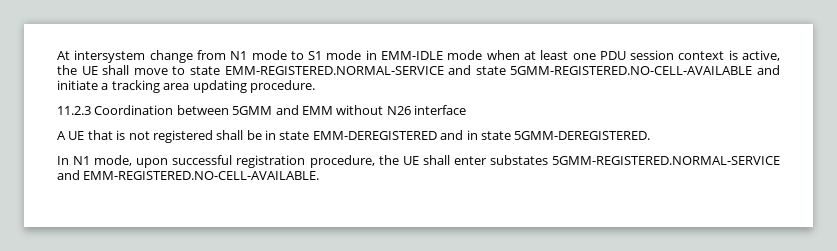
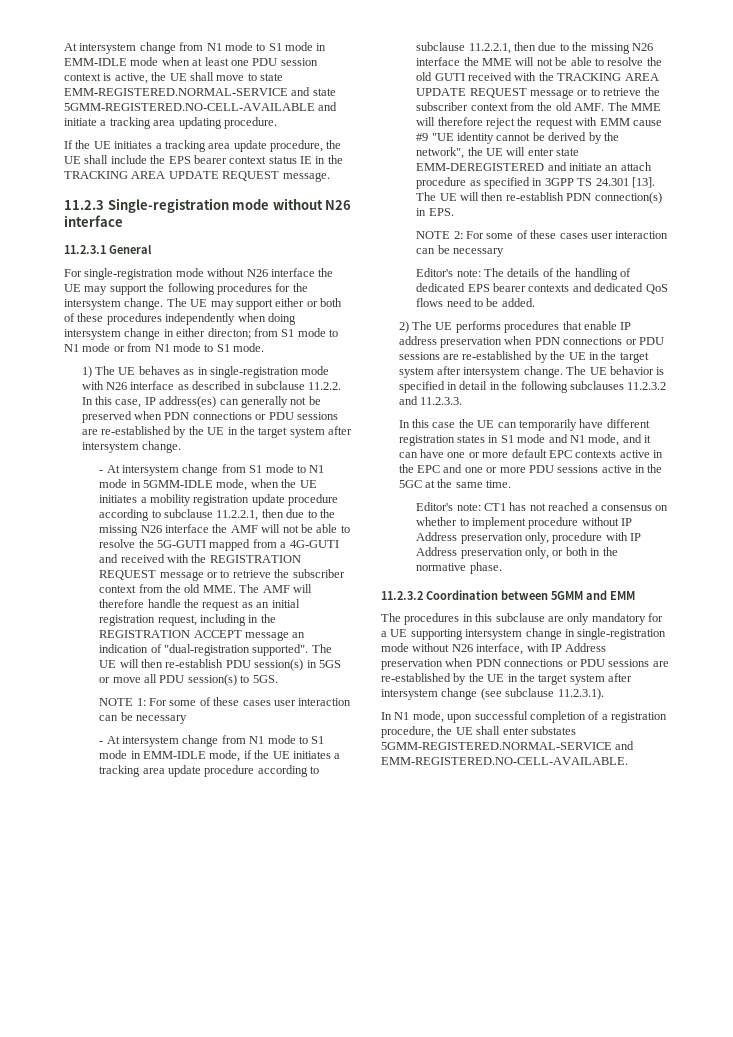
[57,106,91,115] 11.2.3 -> [64,140,342,152] [64,155,343,164] [64,171,330,182] [64,198,352,213] [64,215,123,227] [64,245,152,254] [64,268,334,280] [64,283,308,295] [64,298,342,310] [64,313,296,325] [64,328,338,340] [64,343,264,352] [81,366,330,378] [81,381,342,390] [81,396,321,408] [81,411,338,423] [81,426,353,438] [81,441,182,453] [99,464,325,476] [99,479,317,491] [99,494,339,506] [99,509,335,521] [99,524,350,536] [99,539,339,551] [99,554,301,563] [99,569,345,581] [99,584,312,593] [99,599,300,611] [99,614,276,626] [99,630,306,641] [99,644,332,656] [99,659,341,671] [99,674,278,686] [99,697,352,706] [99,712,188,724] [99,735,325,747] [99,750,341,762] [99,765,320,777] [416,42,653,54] [416,57,662,66] [416,72,659,81] [416,87,660,99] [416,102,661,111] [416,117,662,129] [416,132,619,144] [416,147,580,159] [416,162,652,171] [416,177,655,189] [416,192,662,204] [416,208,454,216] [416,230,669,239] [416,245,505,257] [416,268,631,280] [416,283,668,294] [416,298,535,307] [398,321,632,333] [398,336,664,348] [398,351,649,363] [398,366,665,378] [398,381,667,393] [398,396,463,405] [398,419,650,431] [398,434,652,446] [398,449,664,458] [398,464,663,473] [398,479,512,488] [416,502,669,511] [416,517,633,529] [416,532,642,544] [416,547,618,559] [416,562,502,574] [381,591,423,600] If the UE initiates a tracking area update procedure, the UE shall include the EPS bearer context status IE in the TRACKING AREA UPDATE REQUEST message. // 11.2.3 Single-registration mode without N26 interface // 11.2.3.1 General // For single-registration mode without N26 interface the UE may support the following procedures for the intersystem change. The UE may support either or both of these procedures independently when doing intersystem change in either directon; from S1 mode to N1 mode or from N1 mode to S1 mode. // 1) The UE behaves as in single-registration mode with N26 interface as described in subclause 11.2.2. In this case, IP address(es) can generally not be preserved when PDN connections or PDU sessions are re-established by the UE in the target system after intersystem change. // - At intersystem change from S1 mode to N1 mode in 5GMM-IDLE mode, when the UE initiates a mobility registration update procedure according to subclause 11.2.2.1, then due to the missing N26 interface the AMF will not be able to resolve the 5G-GUTI mapped from a 4G-GUTI and received with the REGISTRATION REQUEST message or to retrieve the subscriber context from the old MME. The AMF will therefore handle the request as an initial registration request, including in the REGISTRATION ACCEPT message an indication of "dual-registration supported". The UE will then re-establish PDU session(s) in 5GS or move all PDU session(s) to 5GS. // NOTE 1: For some of these cases user interaction can be necessary // - At intersystem change from N1 mode to S1 mode in EMM-IDLE mode, if the UE initiates a tracking area update procedure according to subclause 11.2.2.1, then due to the missing N26 interface the MME will not be able to resolve the old GUTI received with the TRACKING AREA UPDATE REQUEST message or to retrieve the subscriber context from the old AMF. The MME will therefore reject the request with EMM cause #9 "UE identity cannot be derived by the network", the UE will enter state EMM-DEREGISTERED and initiate an attach procedure as specified in 3GPP TS 24.301 [13]. The UE will then re-establish PDN connection(s) in EPS. // NOTE 2: For some of these cases user interaction can be necessary // Editor's note: The details of the handling of dedicated EPS bearer contexts and dedicated QoS flows need to be added. // 2) The UE performs procedures that enable IP address preservation when PDN connections or PDU sessions are re-established by the UE in the target system after intersystem change. The UE behavior is specified in detail in the following subclauses 11.2.3.2 and 11.2.3.3. // In this case the UE can temporarily have different registration states in S1 mode and N1 mode, and it can have one or more default EPC contexts active in the EPC and one or more PDU sessions active in the 5GC at the same time. // Editor's note: CT1 has not reached a consensus on whether to implement procedure without IP Address preservation only, procedure with IP Address preservation only, or both in the normative phase. // 11.2.3.2
[336,105,466,115] [57,130,651,143] without N26 interface // A UE that is not registered shall be in state EMM-DEREGISTERED and in state 5GMM-DEREGISTERED. -> [381,613,663,625] [381,628,667,640] [381,643,607,655] [381,658,669,670] [381,673,632,685] [381,688,604,700] // The procedures in this subclause are only mandatory for a UE supporting intersystem change in single-registration mode without N26 interface, with IP Address preservation when PDN connections or PDU sessions are re-established by the UE in the target system after intersystem change (see subclause 11.2.3.1).
(233, 160) none -> [529,711,608,723] completion of a

